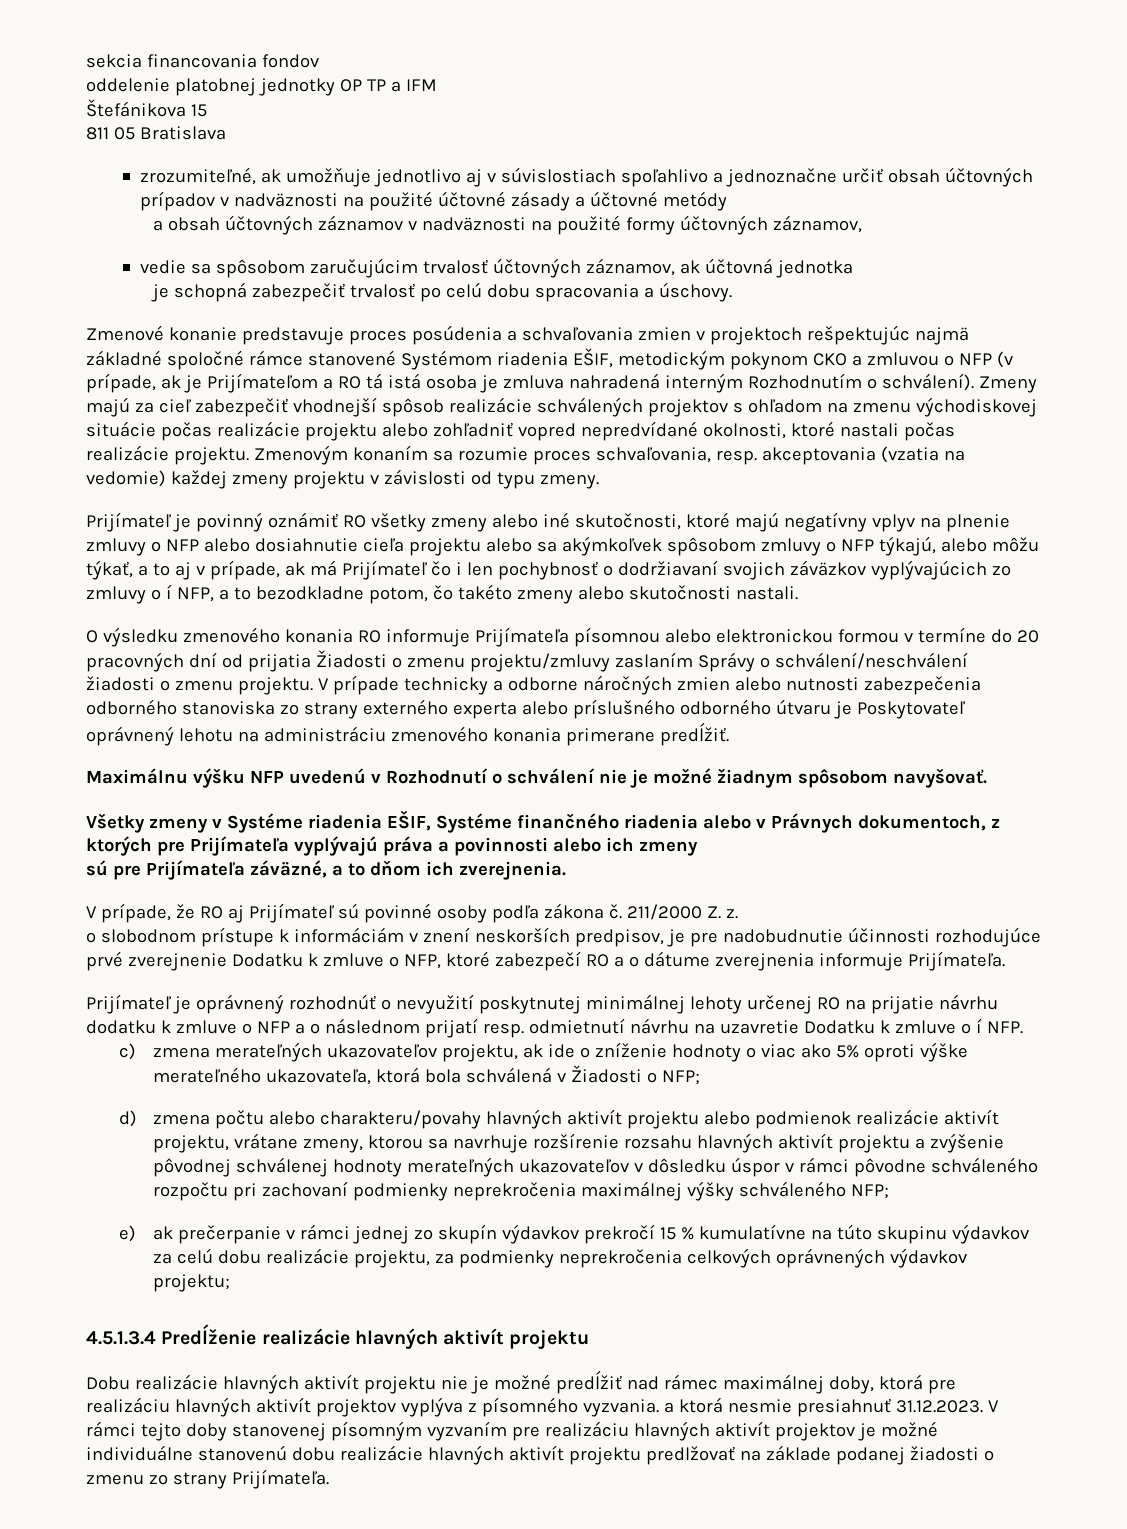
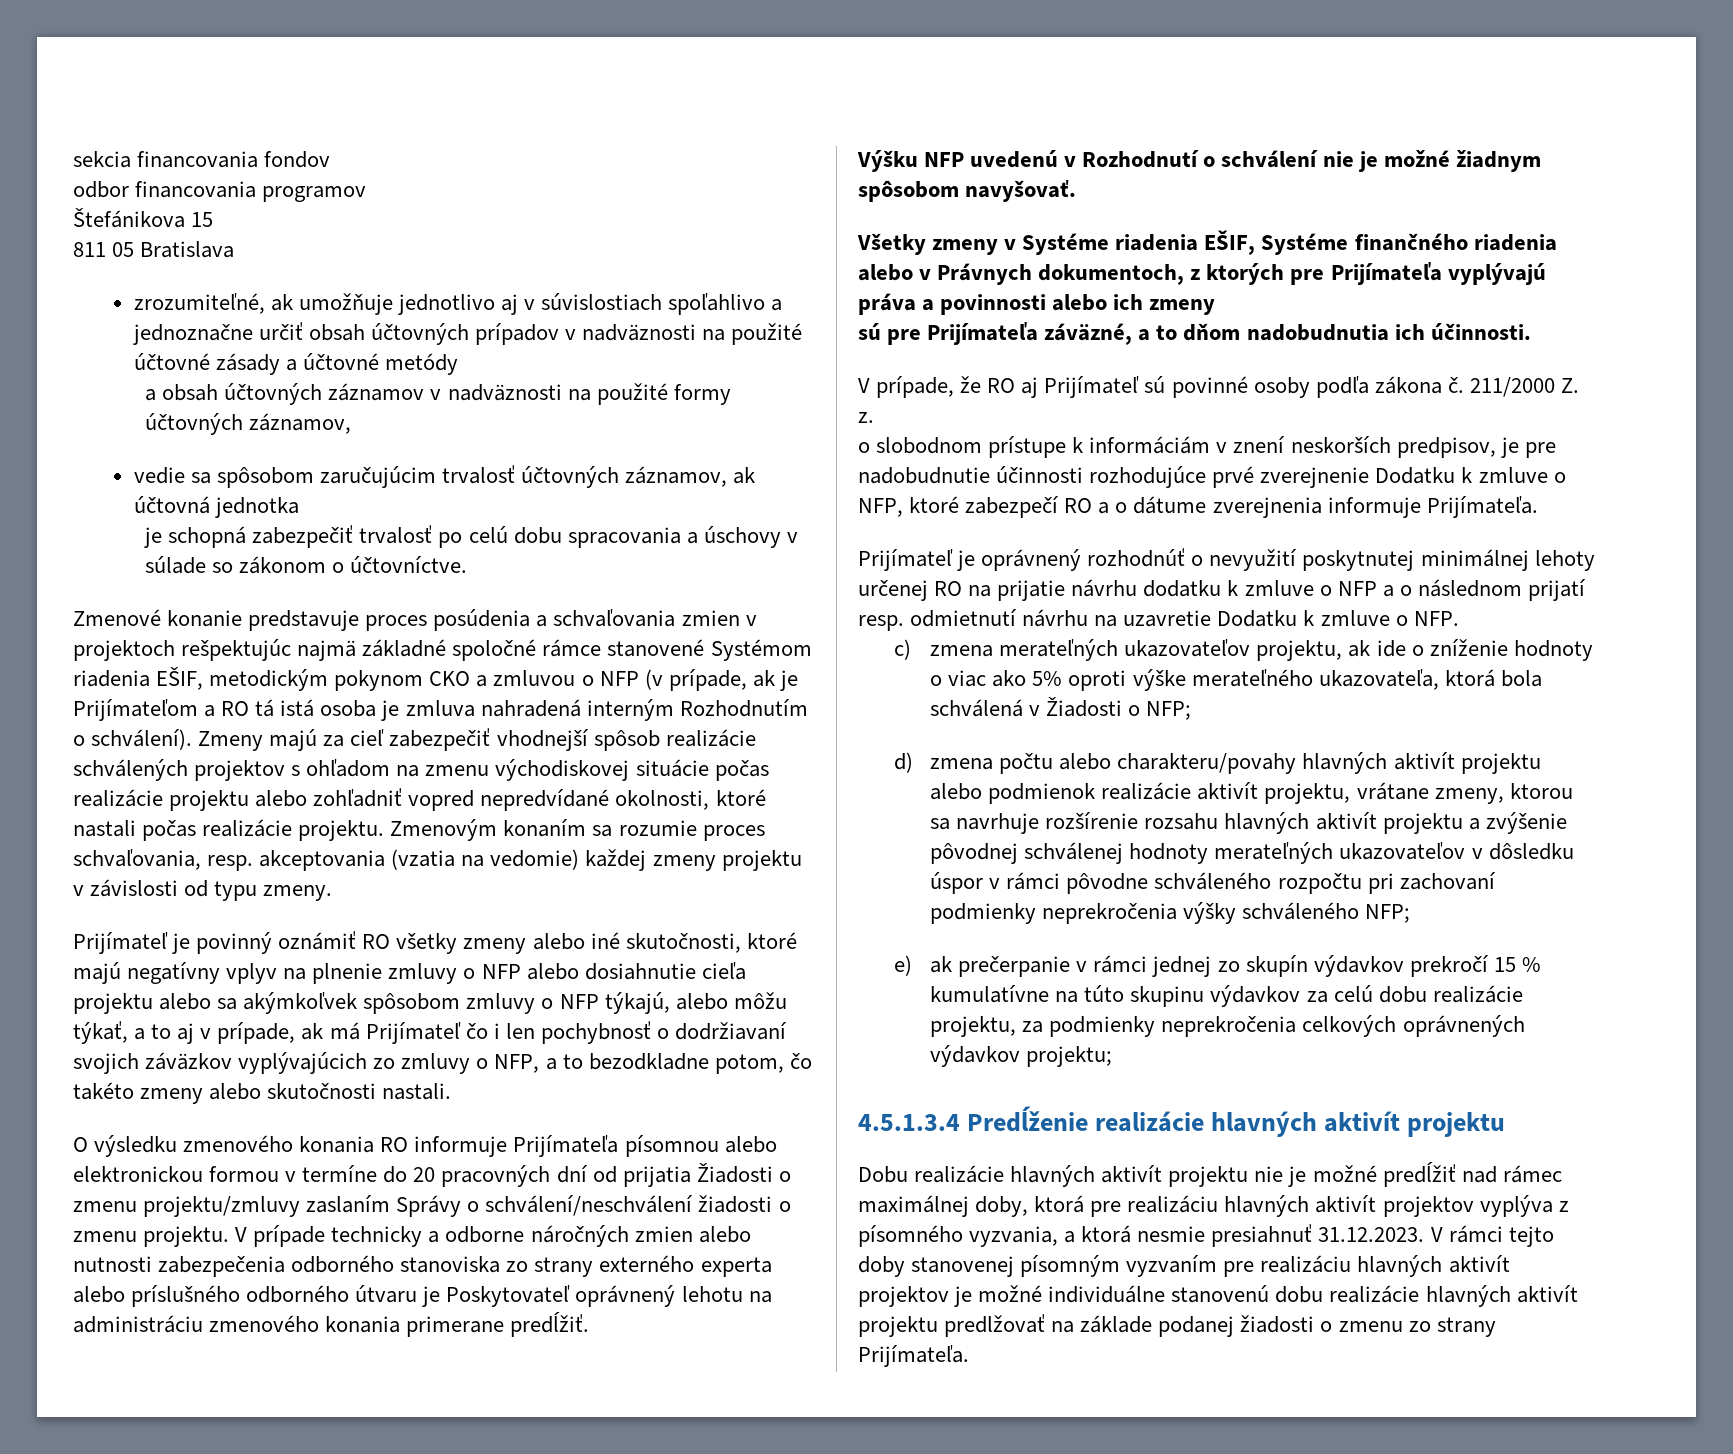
[86,78,437,96] oddelenie platobnej jednotky OP TP a IFM -> [73,181,367,202] odbor financovania programov
[658,282,732,302] úschovy. -> [703,526,798,548] [145,556,468,574] úschovy v súlade so zákonom o účtovníctve.
[165,584,172,599] í -> (489, 1063) none
[86,768,245,788] Maximálnu výšku -> [857,150,918,172] Výšku
[425,861,566,880] ich zverejnenia. -> [1246,323,1531,341] nadobudnutia ich účinnosti.
[975,1018,982,1033] í -> (1408, 620) none
[580,1181,682,1201] maximálnej -> (1178, 913) none
[582,1399,659,1417] vyzvania. -> [969,1226,1059,1247] vyzvania,

